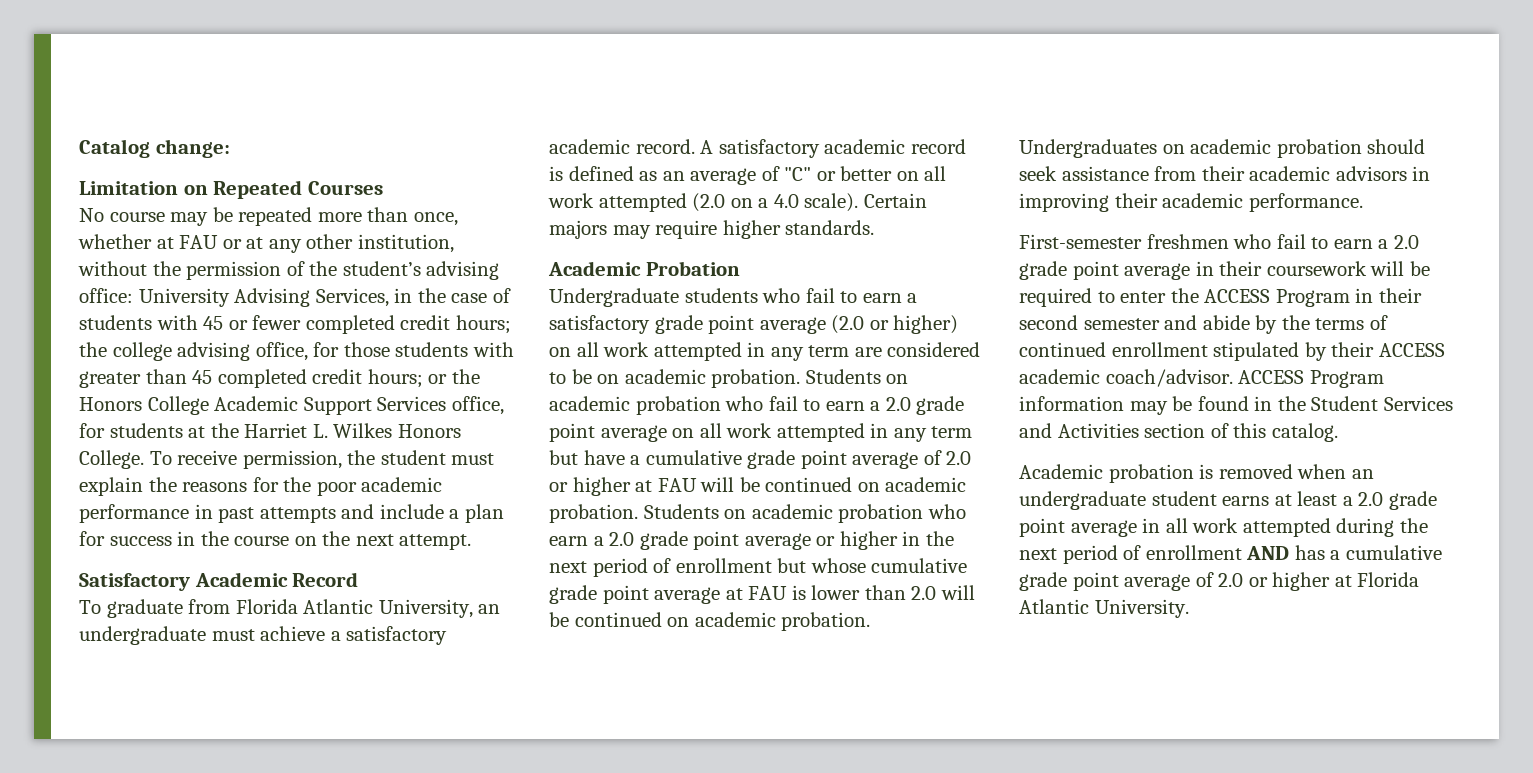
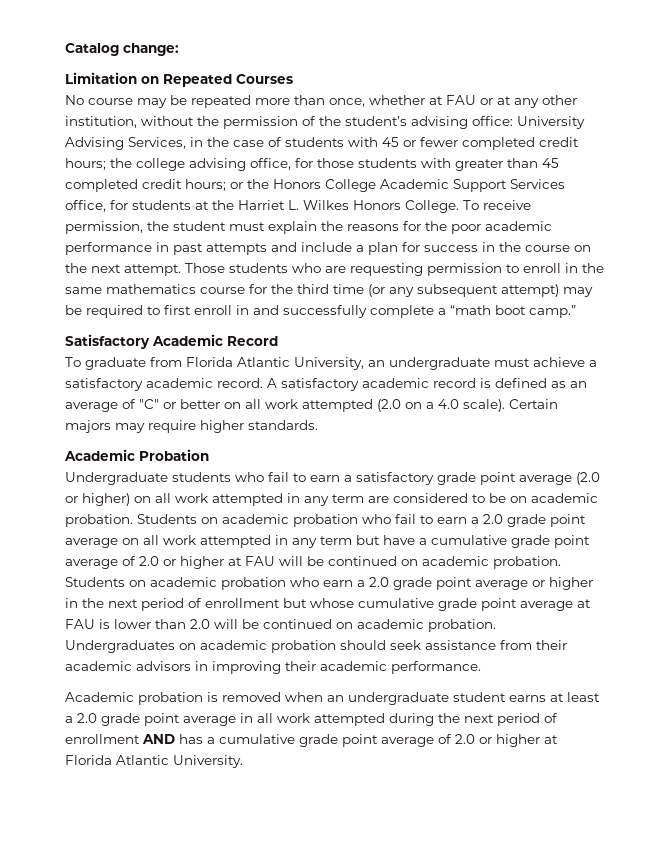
(472, 542) none -> [185,263,604,276] [65,284,593,297] [65,305,576,318] Those students who are requesting permission to enroll in the same mathematics course for the third time (or any subsequent attempt) may be required to first enroll in and successfully complete a “math boot camp.”
[1019,234,1419,249] [1019,261,1430,280] [1019,288,1422,307] [1019,315,1388,334] [1019,342,1445,361] [1019,369,1384,388] [1019,396,1453,415] [1019,423,1338,442] // First-semester freshmen who fail to earn a 2.0 grade point average in their coursework will be required to enter the ACCESS Program in their second semester and abide by the terms of continued enrollment stipulated by their ACCESS academic coach/advisor. ACCESS Program information may be found in the Student Services and Activities section of this catalog. -> (481, 667) none

